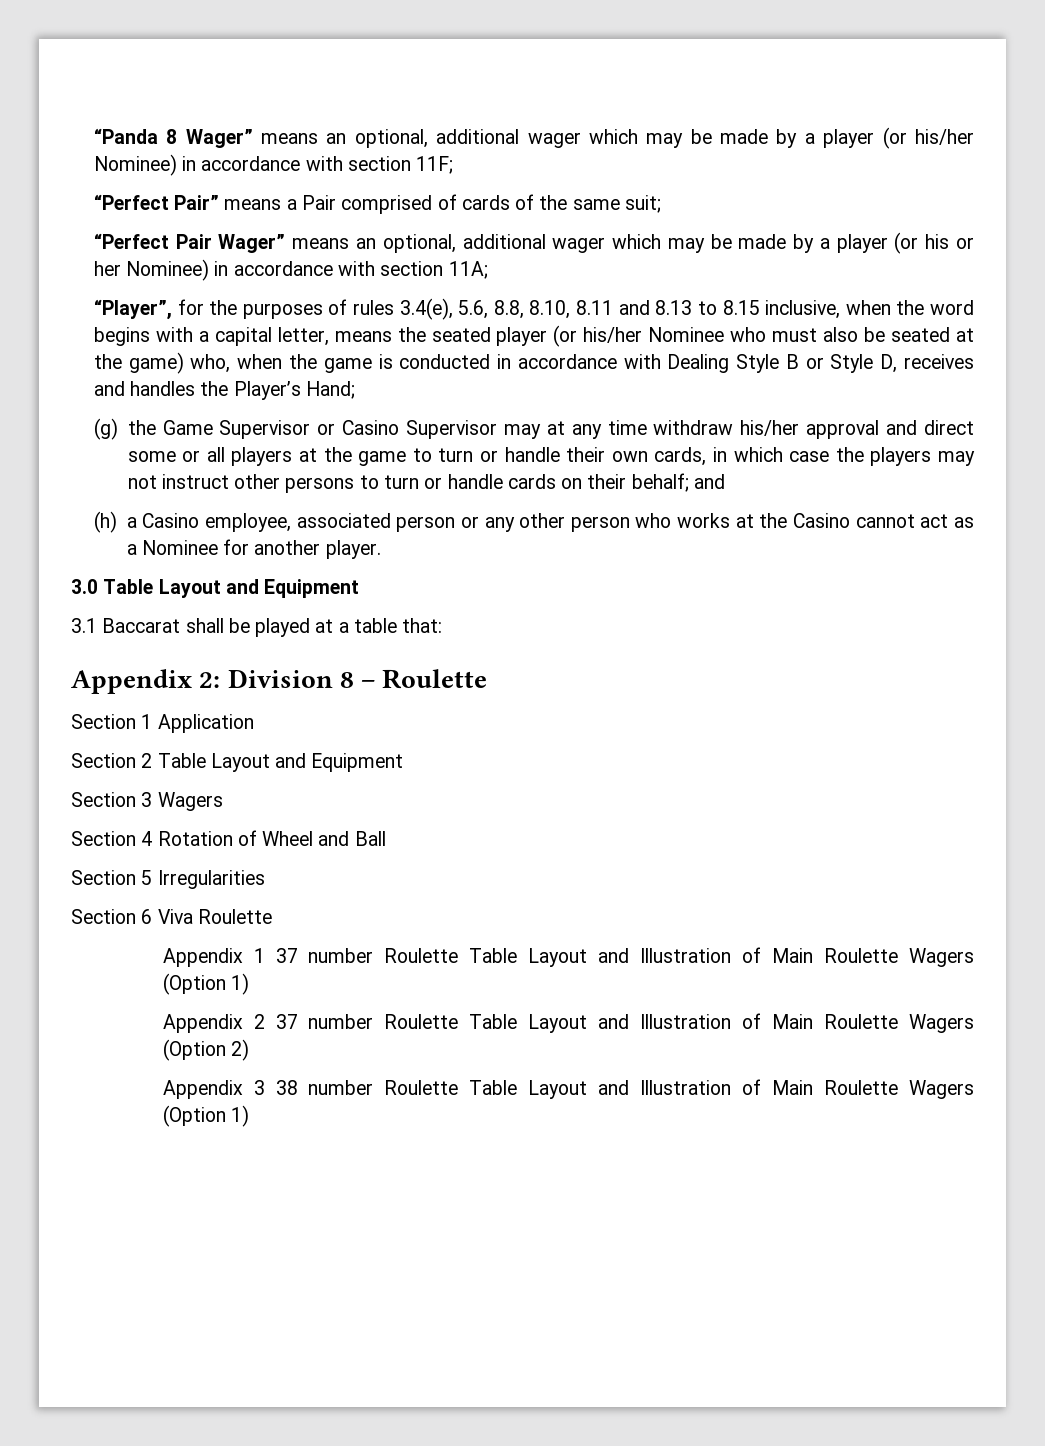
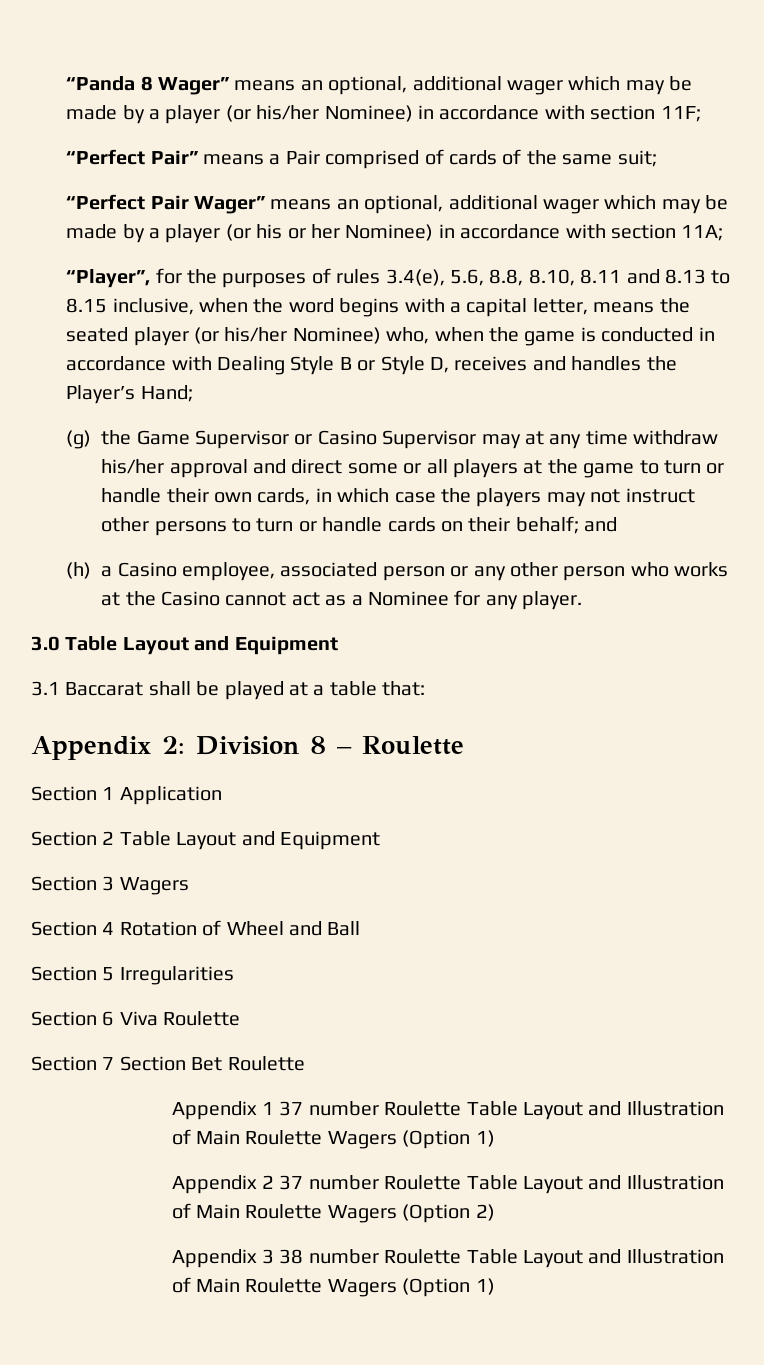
[648,327,974,342] [93,352,184,374] Nominee who must also be seated at the game) -> [292,327,381,344] Nominee)
[254,540,321,555] another -> [485,595,518,610] any
(272, 916) none -> [31,1056,305,1071] // Section 7 Section Bet Roulette

